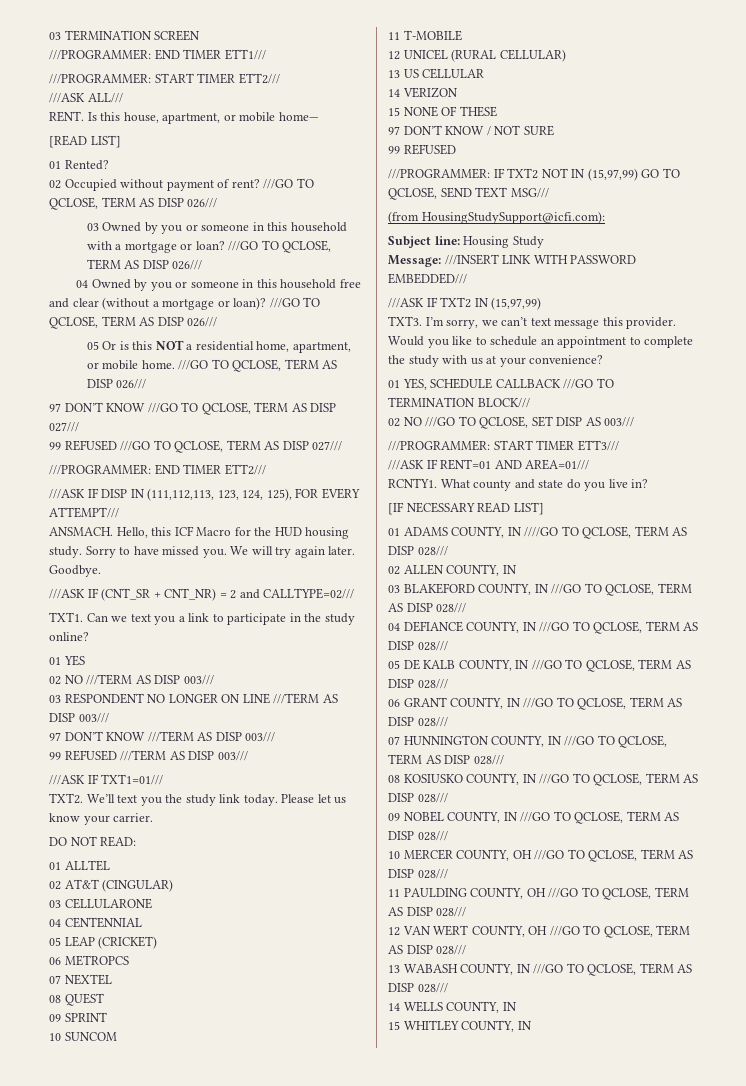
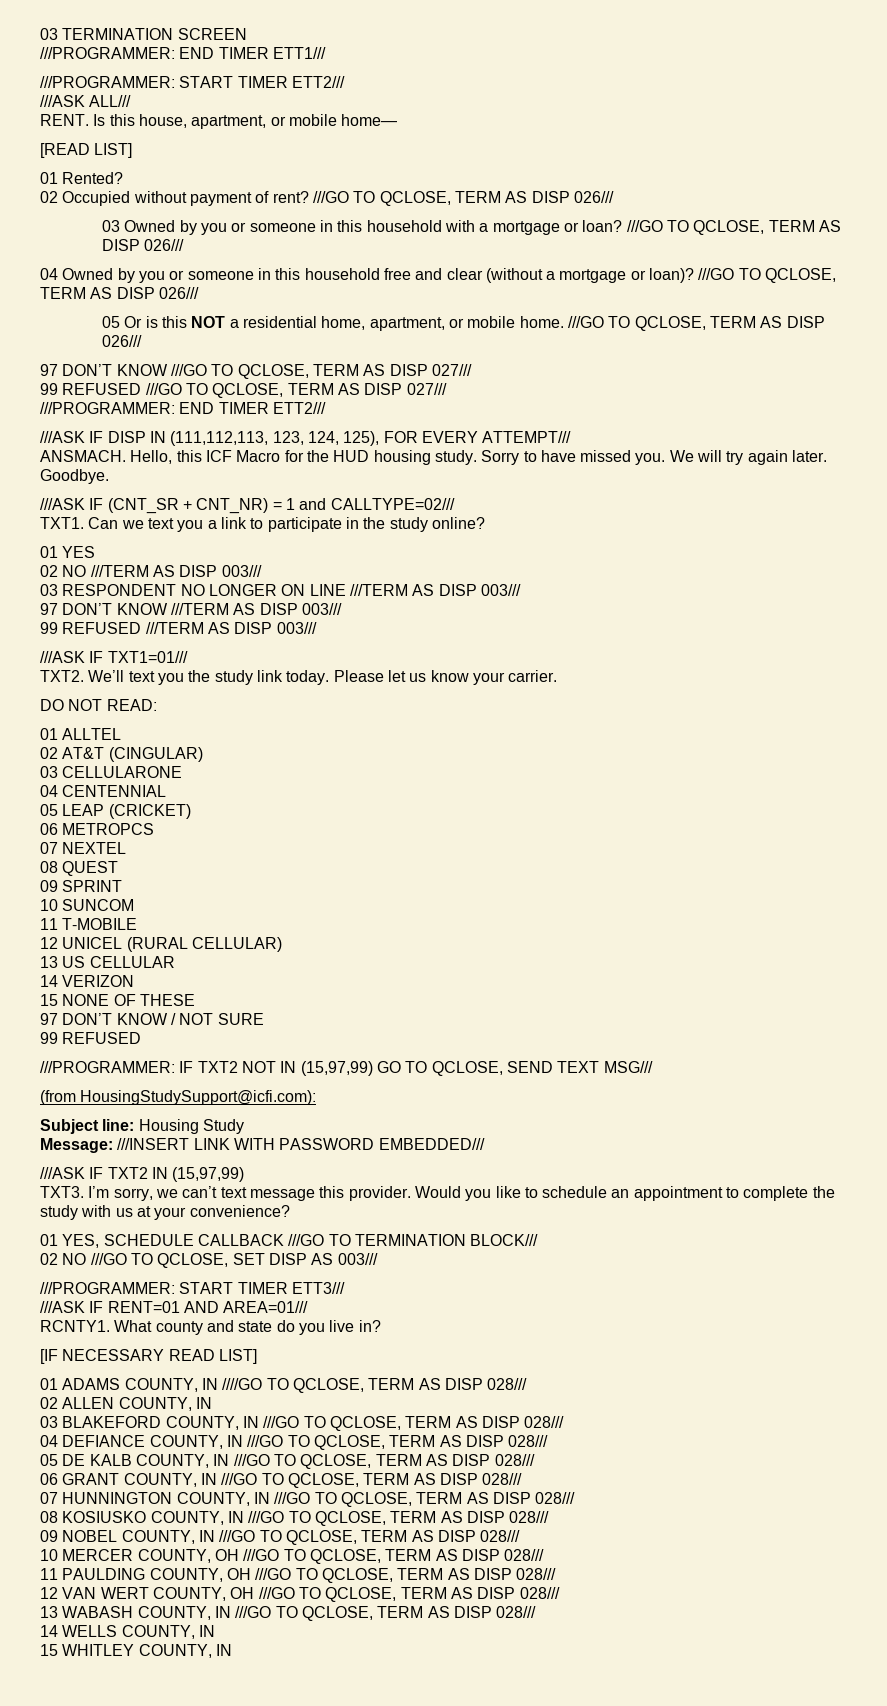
[230,590,237,599] 2 -> [285,498,295,510] 1

